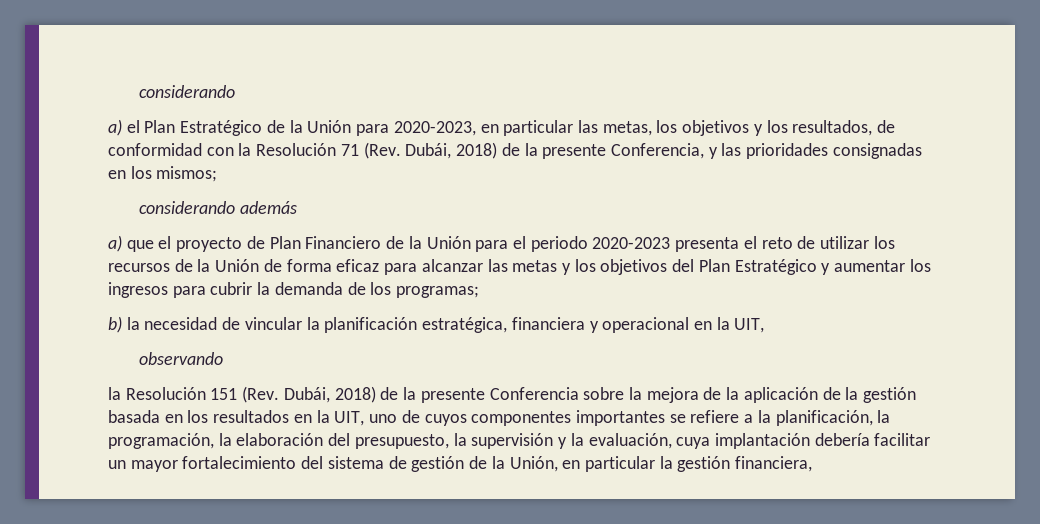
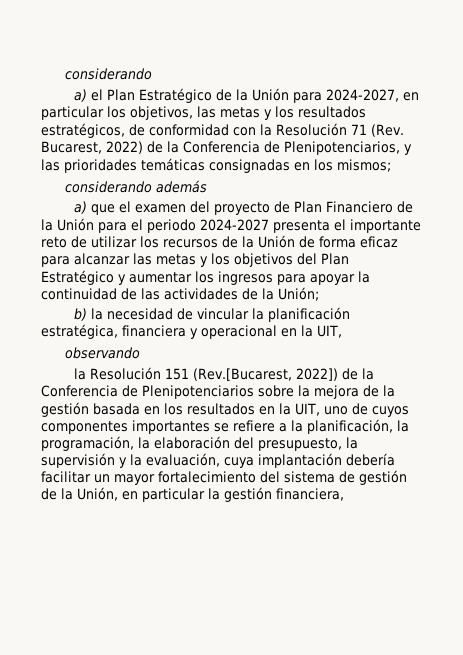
[393,120,873,136] 2020-2023, en particular las metas, los objetivos y los resultados, -> [326,89,420,102] [41,106,366,120] [41,123,125,138] 2024-2027, en particular los objetivos, las metas y los resultados estratégicos,
[405,142,704,159] Dubái, 2018) de la presente Conferencia, -> [41,141,400,155] Bucarest, 2022) de la Conferencia de Plenipotenciarios,
(829, 151) none -> [141,158,205,171] temáticas
(172, 242) none -> [135,201,211,213] examen del
[592,237,671,249] 2020-2023 -> [200,219,269,231] 2024-2027
(757, 242) none -> [350,219,421,233] importante
[210,282,480,298] cubrir la demanda de los programas; -> [310,271,370,285] [41,287,319,301] apoyar la continuidad de las actividades de la Unión;
[242,386,579,403] (Rev. Dubái, 2018) de la presente Conferencia -> [193,368,375,381] [41,385,254,399] (Rev.[Bucarest, 2022]) de la Conferencia de Plenipotenciarios
[743,387,859,403] aplicación de la -> (395, 391) none

